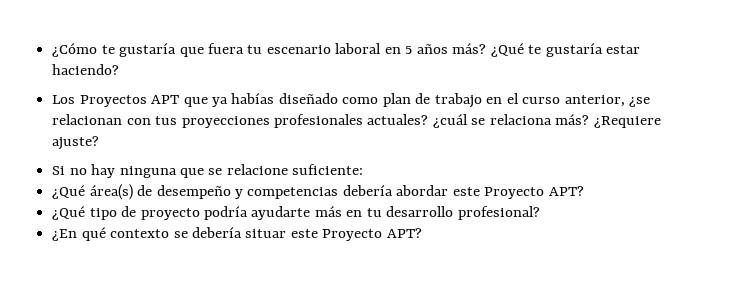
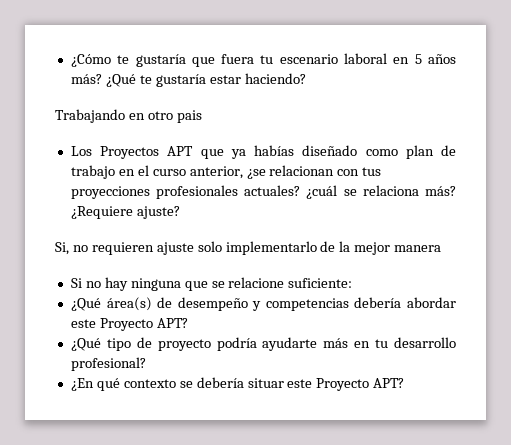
(120, 69) none -> [55,109,202,123] // Trabajando en otro pais
(100, 143) none -> [55,241,442,255] // Si, no requieren ajuste solo implementarlo de la mejor manera

